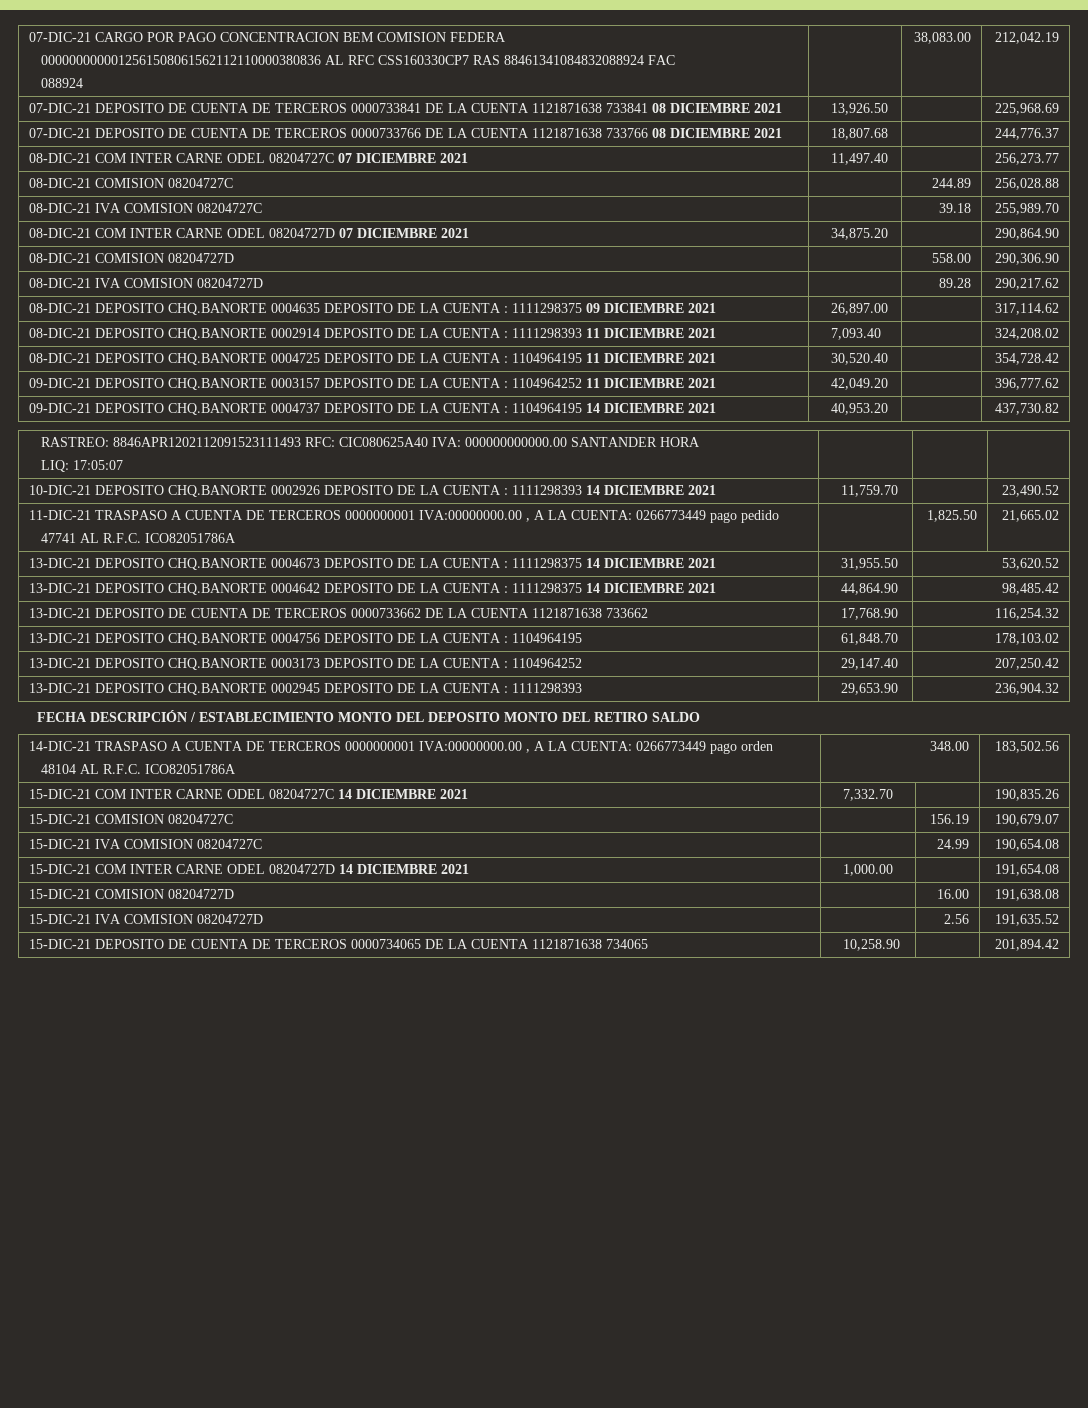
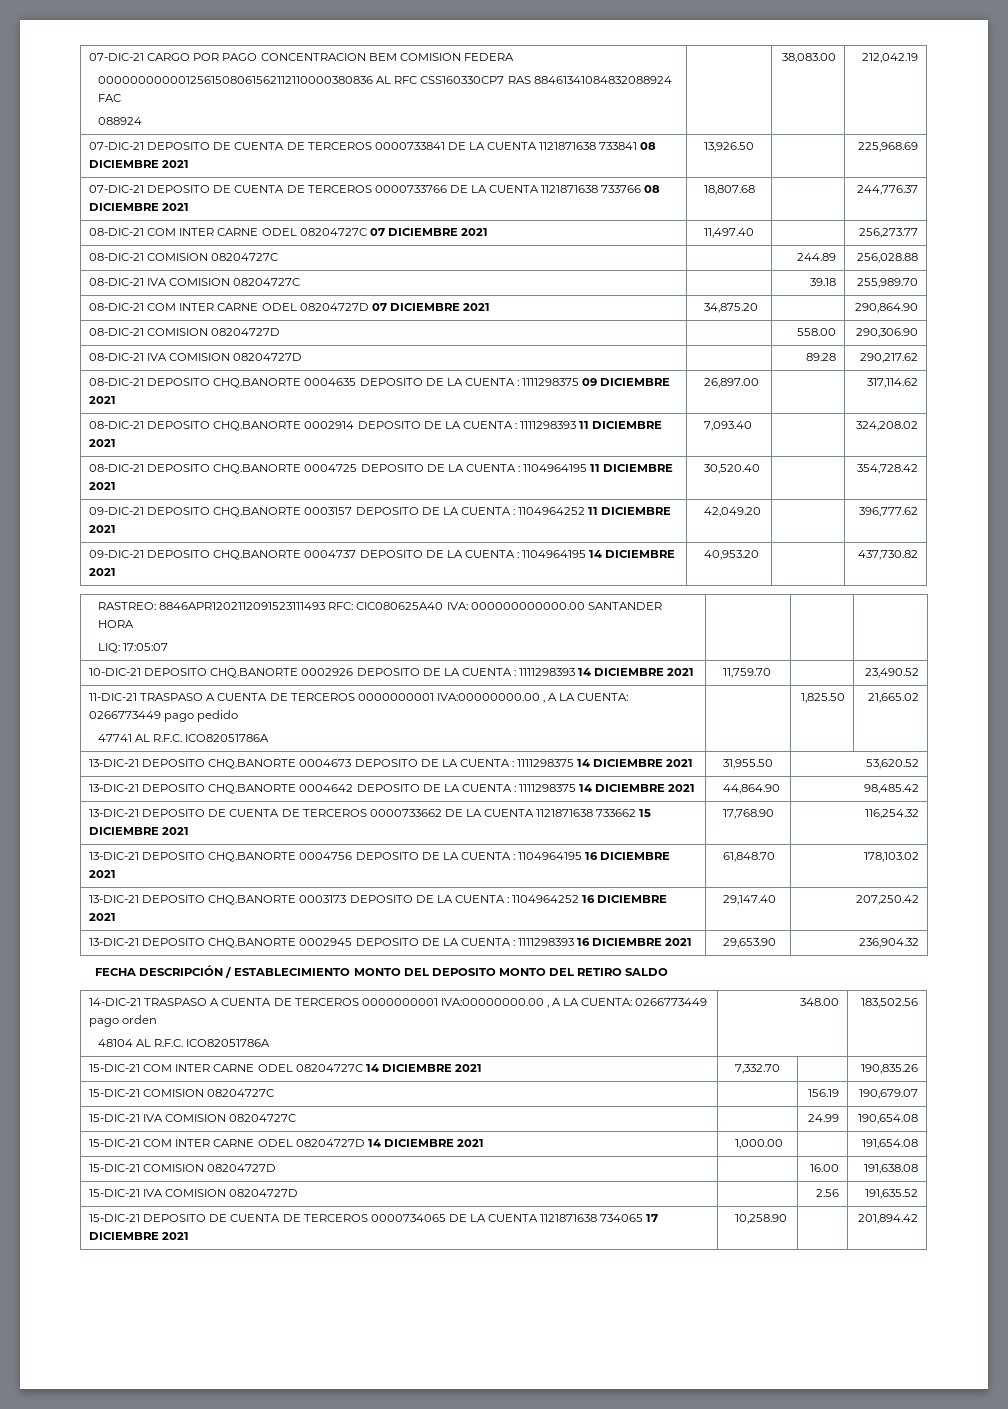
(649, 613) none -> [639,809,652,817] [89,827,190,835] 15 DICIEMBRE 2021
(583, 638) none -> [585,852,671,860] [89,870,117,878] 16 DICIEMBRE 2021
(583, 663) none -> [582,895,668,903] [89,913,117,921] 16 DICIEMBRE 2021
(583, 688) none -> [577,938,693,946] 16 DICIEMBRE 2021
(649, 944) none -> [646,1214,659,1222] [89,1232,190,1240] 17 DICIEMBRE 2021

